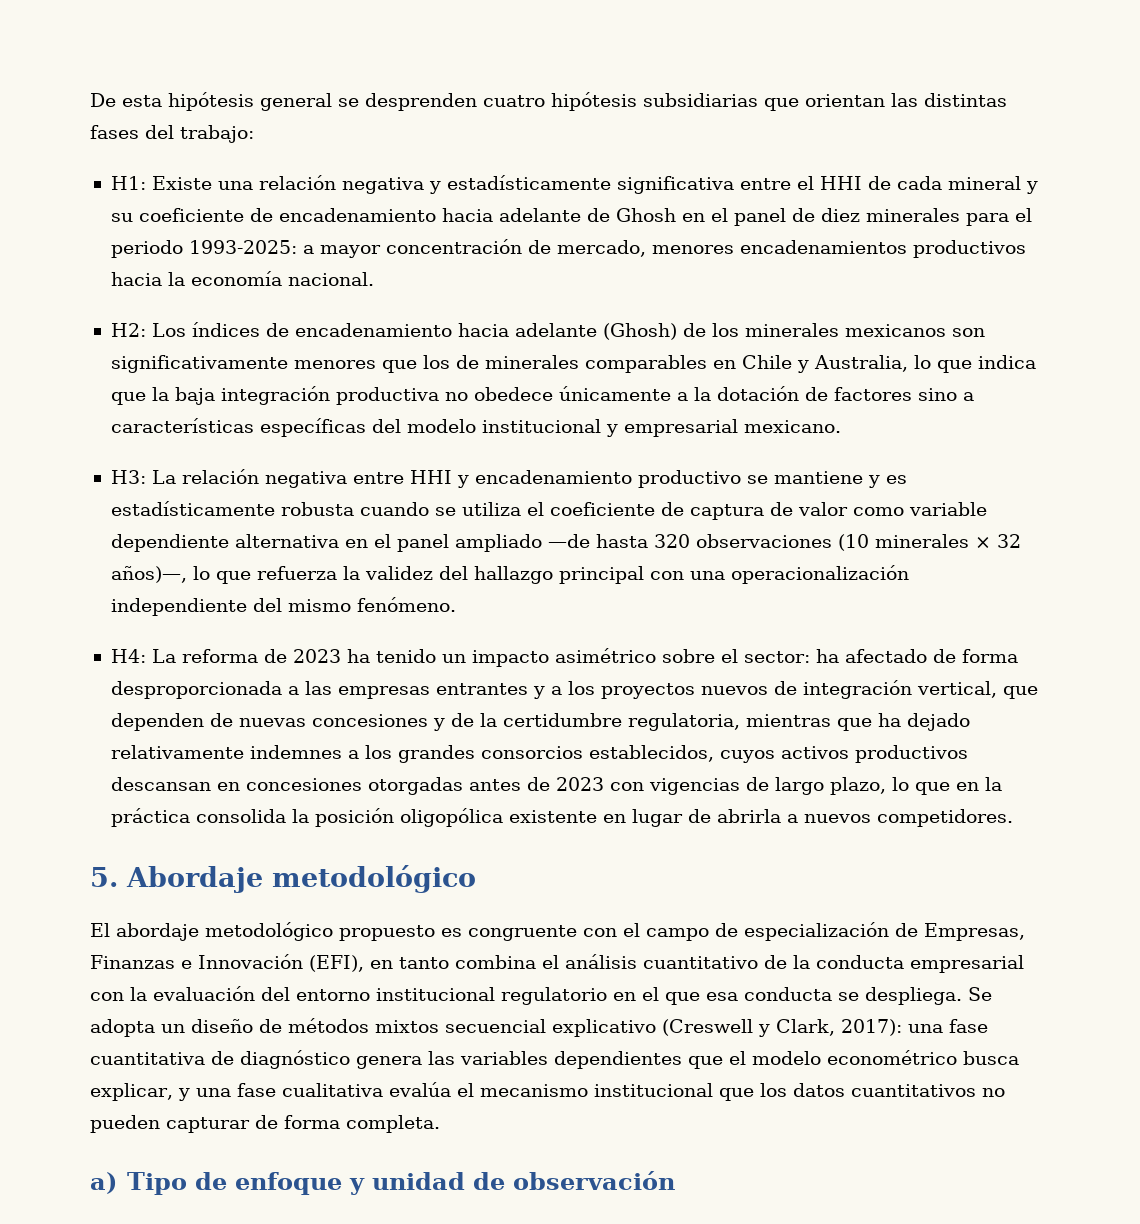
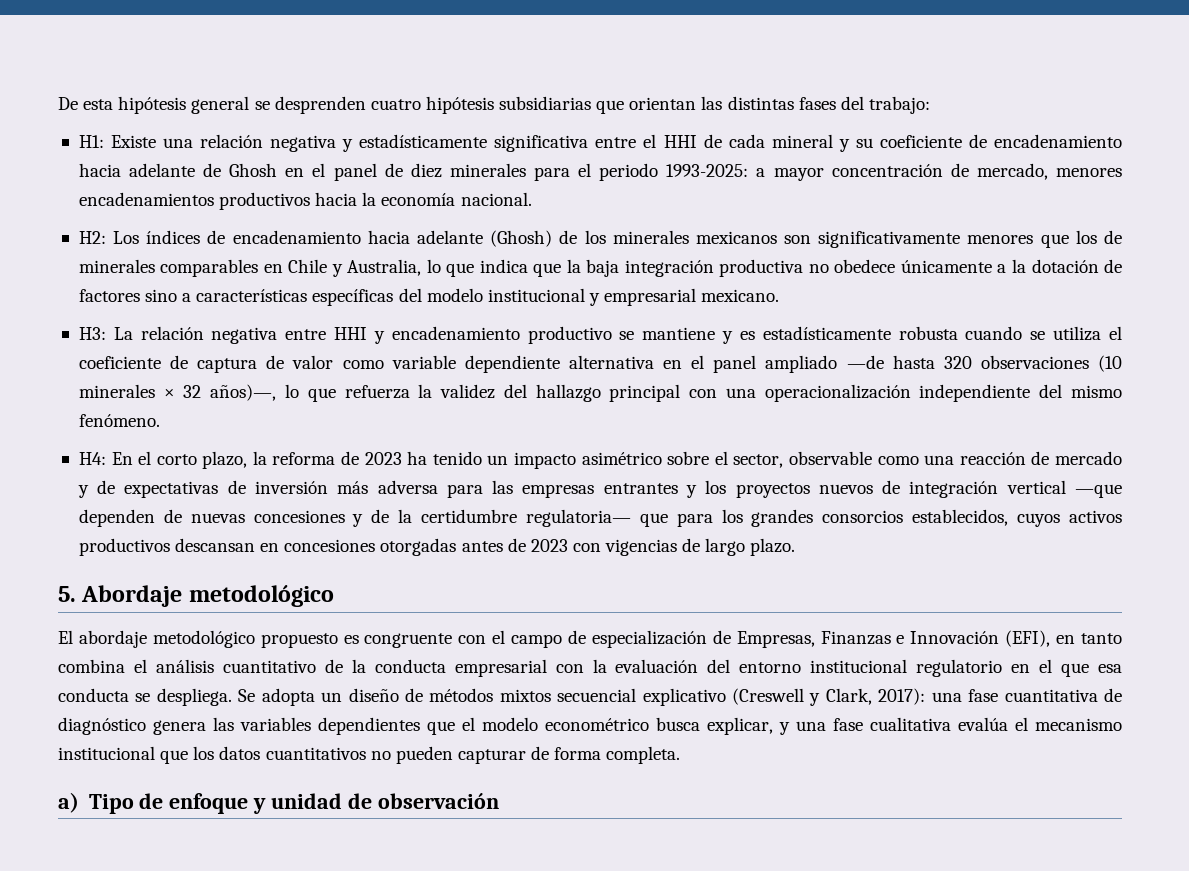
[151,649,176,663] La -> [111,451,267,469] En el corto plazo, la
[743,649,1018,663] [110,681,299,699] sector: ha afectado de forma desproporcionada a -> [733,451,1122,468] [77,480,483,498] sector, observable como una reacción de mercado y de expectativas de inversión más adversa para
[550,686,562,695] a -> (698, 491) none
[916,681,1038,699] vertical, que -> [1006,480,1122,498] vertical —que
[627,713,970,731] [110,745,359,759] regulatoria, mientras que ha dejado relativamente indemnes a -> [525,509,713,527] regulatoria— que para
[829,777,1002,795] [110,808,1013,827] plazo, lo que en la práctica consolida la posición oligopólica existente en lugar de abrirla a nuevos competidores. -> [750,538,796,556] plazo.

